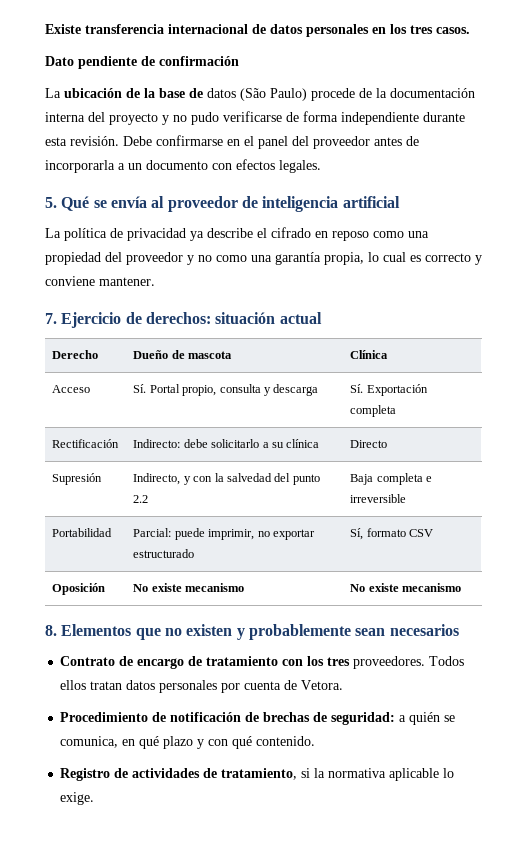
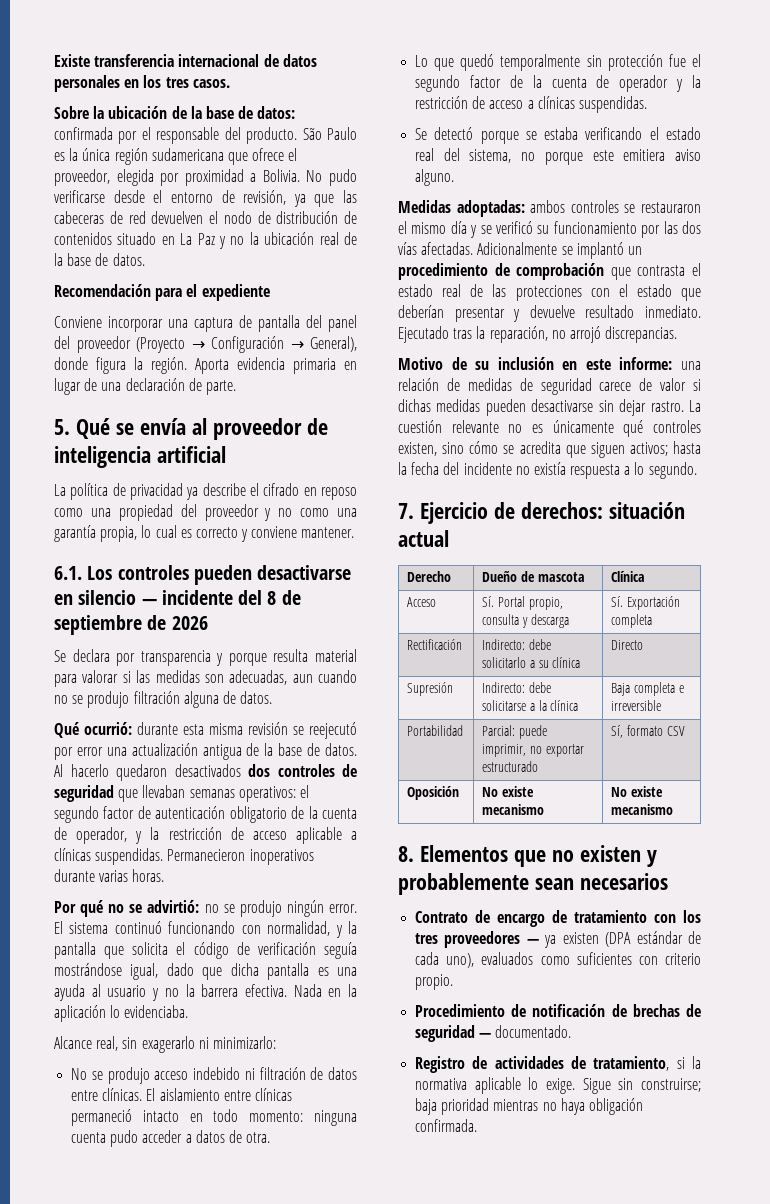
[45,56,239,69] [45,88,61,98] Dato pendiente de confirmación // La -> [54,106,105,119] Sobre la
[207,88,475,101] [45,111,465,125] [45,135,419,149] [45,159,321,173] datos (São Paulo) procede de la documentación interna del proyecto y no pudo verificarse de forma independiente durante esta revisión. Debe confirmarse en el panel del proveedor antes de incorporarla a un documento con efectos legales. -> [257,106,296,119] [54,127,357,144] [54,148,298,165] [54,169,357,186] [54,190,357,207] [54,211,357,224] [54,232,357,249] [54,253,145,266] [54,284,270,301] [54,315,357,332] [54,336,357,353] [54,357,357,374] [54,378,236,395] datos: confirmada por el responsable del producto. São Paulo es la única región sudamericana que ofrece el proveedor, elegida por proximidad a Bolivia. No pudo verificarse desde el entorno de revisión, ya que las cabeceras de red devuelven el nodo de distribución de contenidos situado en La Paz y no la ubicación real de la base de datos. // Recomendación para el expediente // Conviene incorporar una captura de pantalla del panel del proveedor (Proyecto → Configuración → General), donde figura la región. Aporta evidencia primaria en lugar de una declaración de parte.
(155, 281) none -> [54,565,352,585] [54,590,301,605] [54,615,208,635] [54,649,357,666] [54,670,357,687] [54,691,273,708] [54,722,357,739] [54,743,357,760] [54,764,357,781] [54,785,309,802] [54,806,357,823] [54,827,357,844] [54,848,314,865] [54,869,165,882] [54,900,357,917] [54,921,357,938] [54,942,357,959] [54,963,357,980] [54,984,357,1001] [54,1005,189,1022] [54,1036,276,1053] [71,1067,357,1084] [71,1088,292,1101] [71,1109,357,1126] [71,1130,271,1147] [415,54,701,71] [415,75,701,92] [415,96,647,113] [415,127,701,144] [415,148,701,165] [415,169,455,186] [398,200,701,217] [398,221,701,238] [398,242,642,259] [398,263,701,280] [398,284,701,301] [398,305,701,322] [398,326,678,343] [398,357,701,370] [398,378,701,395] [398,399,701,416] [398,420,701,437] [398,441,701,458] [398,462,697,479] // 6.1. Los controles pueden desactivarse en silencio — incidente del 8 de septiembre de 2026 // Se declara por transparencia y porque resulta material para valorar si las medidas son adecuadas, aun cuando no se produjo filtración alguna de datos. // Qué ocurrió: durante esta misma revisión se reejecutó por error una actualización antigua de la base de datos. Al hacerlo quedaron desactivados dos controles de seguridad que llevaban semanas operativos: el segundo factor de autenticación obligatorio de la cuenta de operador, y la restricción de acceso aplicable a clínicas suspendidas. Permanecieron inoperativos durante varias horas. // Por qué no se advirtió: no se produjo ningún error. El sistema continuó funcionando con normalidad, y la pantalla que solicita el código de verificación seguía mostrándose igual, dado que dicha pantalla es una ayuda al usuario y no la barrera efectiva. Nada en la aplicación lo evidenciaba. // Alcance real, sin exagerarlo ni minimizarlo: // No se produjo acceso indebido ni filtración de datos entre clínicas. El aislamiento entre clínicas permaneció intacto en todo momento: ninguna cuenta pudo acceder a datos de otra. // Lo que quedó temporalmente sin protección fue el segundo factor de la cuenta de operador y la restricción de acceso a clínicas suspendidas. // Se detectó porque se estaba verificando el estado real del sistema, no porque este emitiera aviso alguno. // Medidas adoptadas: ambos controles se restauraron el mismo día y se verificó su funcionamiento por las dos vías afectadas. Adicionalmente se implantó un procedimiento de comprobación que contrasta el estado real de las protecciones con el estado que deberían presentar y devuelve resultado inmediato. Ejecutado tras la reparación, no arrojó discrepancias. // Motivo de su inclusión en este informe: una relación de medidas de seguridad carece de valor si dichas medidas pueden desactivarse sin dejar rastro. La cuestión relevante no es únicamente qué controles existen, sino cómo se acredita que siguen activos; hasta la fecha del incidente no existía respuesta a lo segundo.
[133,473,320,485] [133,495,149,503] Indirecto, y con la salvedad del punto 2.2 -> [482,682,551,693] [482,700,579,711] Indirecto: debe solicitarse a la clínica
[353,656,465,669] [60,680,344,693] proveedores. Todos ellos tratan datos personales por cuenta de Vetora. -> [444,931,701,948] [415,952,701,968] [415,974,454,990] proveedores — ya existen (DPA estándar de cada uno), evaluados como suficientes con criterio propio.
[331,712,456,725] [60,736,316,749] seguridad: a quién se comunica, en qué plazo y con qué contenido. -> [415,1025,572,1042] seguridad — documentado.
(95, 798) none -> [582,1078,701,1094] [415,1098,643,1115] [415,1119,478,1132] Sigue sin construirse; baja prioridad mientras no haya obligación confirmada.

